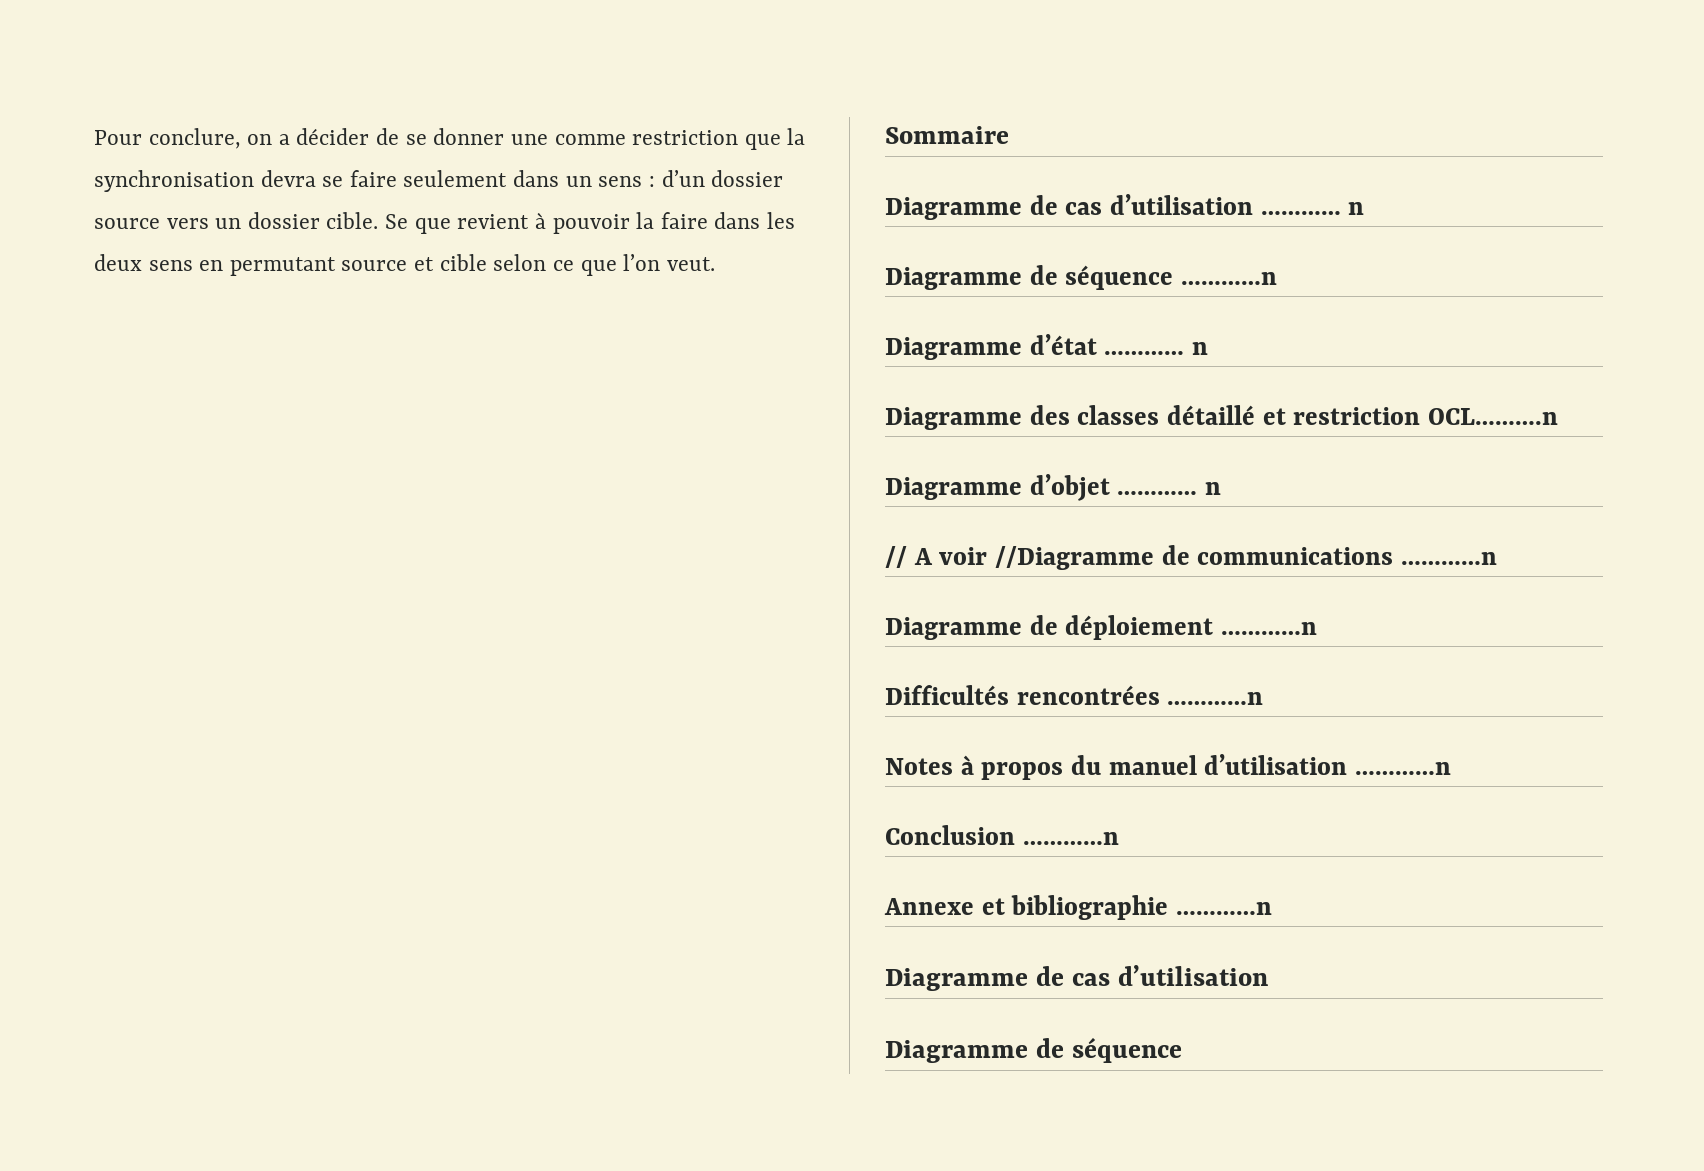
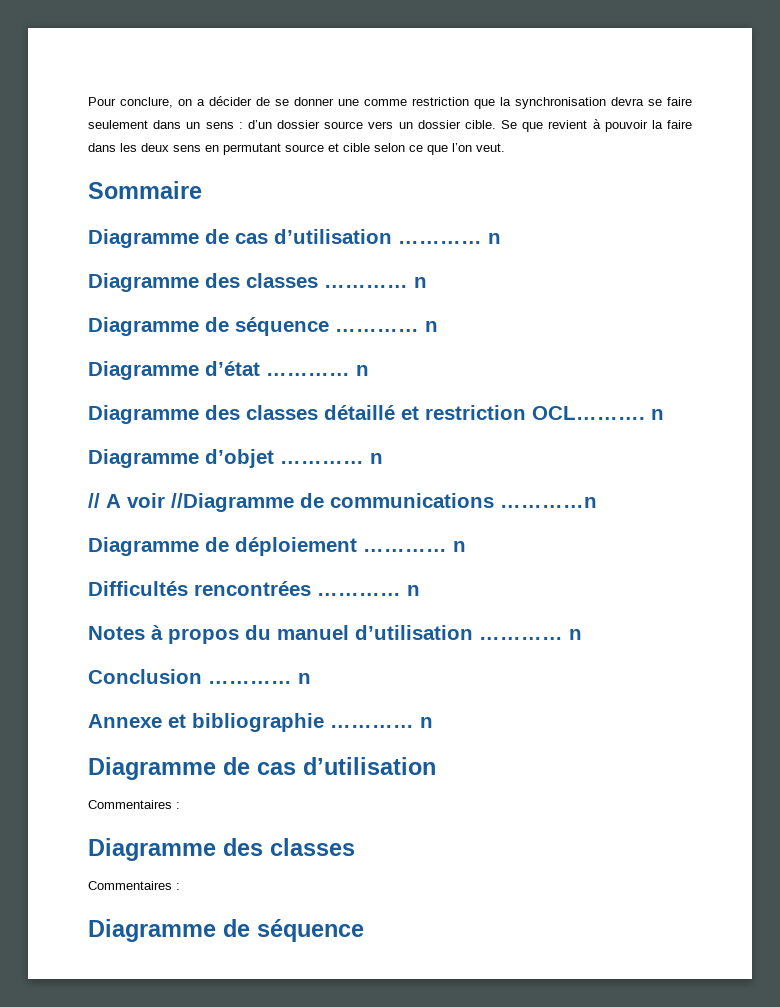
[885,265,1278,290] // Diagramme de séquence …………n -> [88,273,427,292] [88,317,438,336] // Diagramme des classes ………… n // Diagramme de séquence ………… n
[1428,408,1559,425] OCL……….n -> [532,406,664,420] OCL………. n
[1221,622,1318,635] …………n -> [363,541,466,552] ………… n
[1167,692,1264,705] …………n -> [317,585,420,596] ………… n
[1355,762,1452,775] …………n -> [479,629,582,640] ………… n
[1022,832,1119,845] …………n -> [208,673,311,684] ………… n
[1176,902,1273,915] [885,965,1269,991] …………n // Diagramme de cas d’utilisation -> [330,717,433,728] [88,757,436,780] [88,800,180,809] [88,838,355,861] [88,881,180,890] ………… n // Diagramme de cas d’utilisation // Commentaires : // Diagramme des classes // Commentaires :

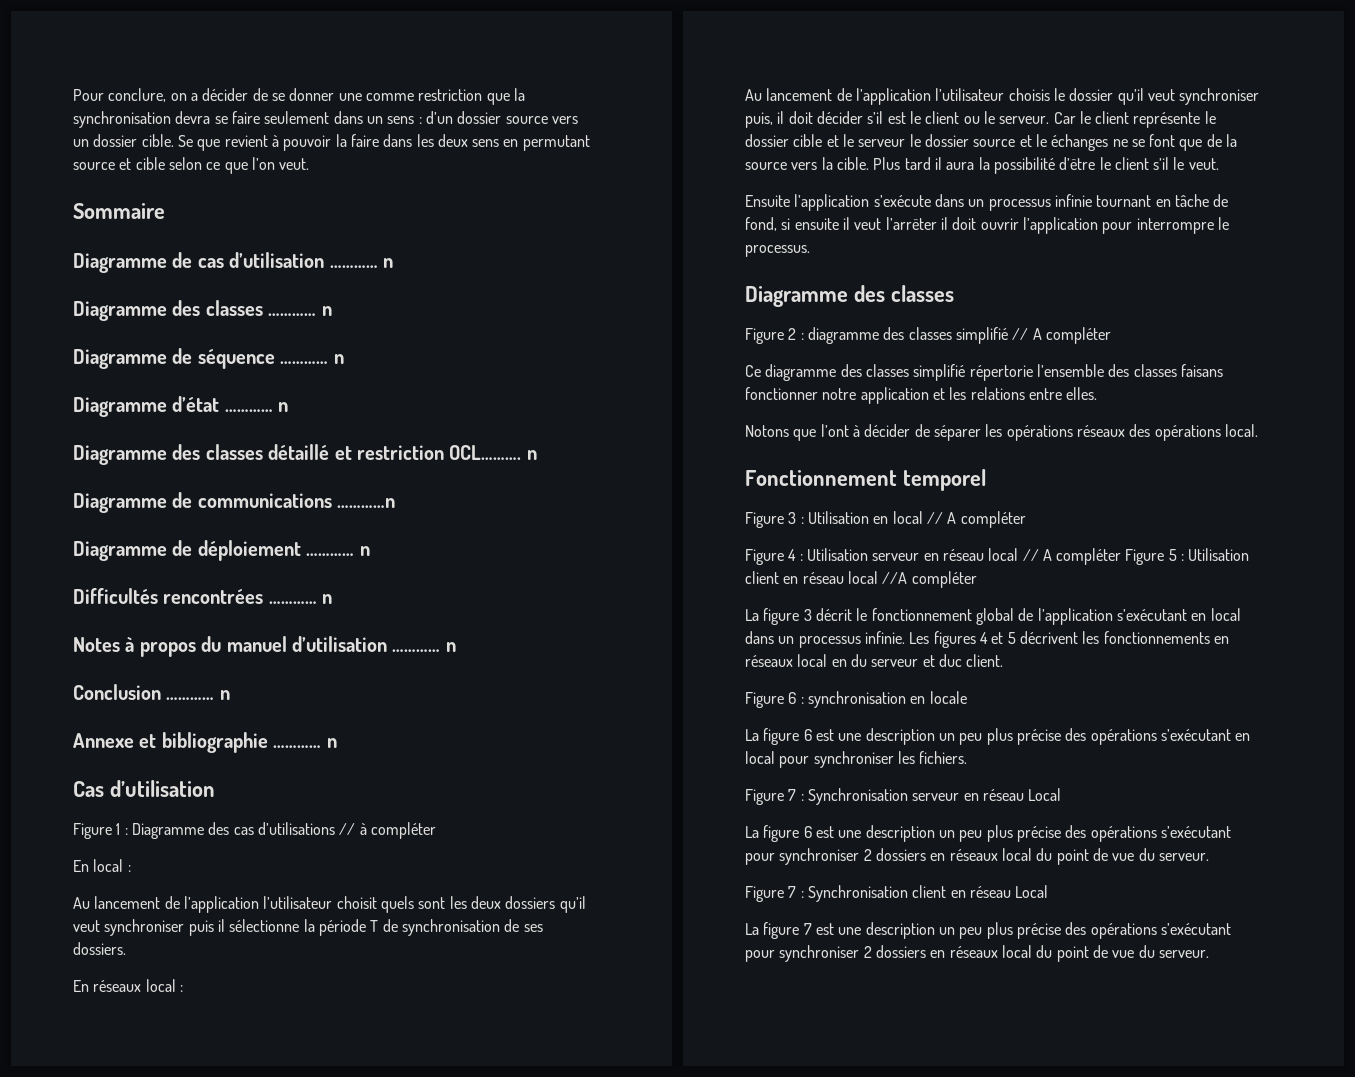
[205,449,383,468] [88,493,294,512] d’objet ………… n // // A voir //Diagramme -> (167, 503) none
[88,757,296,780] Diagramme de cas -> [73,781,104,797] Cas
[88,800,180,809] Commentaires : -> [73,822,436,839] [73,859,131,872] [73,896,586,913] [73,919,543,936] [73,942,126,955] [73,979,183,992] [745,88,1260,105] [745,111,1216,128] [745,134,1238,151] [745,157,1219,174] [745,194,1229,211] [745,217,1229,234] [745,245,810,257] Figure 1 : Diagramme des cas d’utilisations // à compléter // En local : // Au lancement de l’application l’utilisateur choisit quels sont les deux dossiers qu’il veut synchroniser puis il sélectionne la période T de synchronisation de ses dossiers. // En réseaux local : // Au lancement de l’application l’utilisateur choisis le dossier qu’il veut synchroniser puis, il doit décider s’il est le client ou le serveur. Car le client représente le dossier cible et le serveur le dossier source et le échanges ne se font que de la source vers la cible. Plus tard il aura la possibilité d’être le client s’il le veut. // Ensuite l’application s’exécute dans un processus infinie tournant en tâche de fond, si ensuite il veut l’arrêter il doit ouvrir l’application pour interrompre le processus.
[88,881,180,890] [88,919,364,942] Commentaires : // Diagramme de séquence -> [745,327,1111,344] [745,364,1223,381] [745,387,1098,404] [745,424,1258,441] [745,469,986,491] [745,511,1026,528] [745,548,1250,565] [745,571,977,588] [745,608,1241,625] [745,631,1229,648] [745,654,1004,667] [745,691,967,708] [745,728,1251,745] [745,751,968,768] [745,788,1062,805] [745,825,1231,842] [745,848,1209,865] [745,885,1049,902] [745,922,1231,939] [745,945,1209,962] Figure 2 : diagramme des classes simplifié // A compléter // Ce diagramme des classes simplifié répertorie l’ensemble des classes faisans fonctionner notre application et les relations entre elles. // Notons que l’ont à décider de séparer les opérations réseaux des opérations local. // Fonctionnement temporel // Figure 3 : Utilisation en local // A compléter // Figure 4 : Utilisation serveur en réseau local // A compléter Figure 5 : Utilisation client en réseau local //A compléter // La figure 3 décrit le fonctionnement global de l’application s’exécutant en local dans un processus infinie. Les figures 4 et 5 décrivent les fonctionnements en réseaux local en du serveur et duc client. // Figure 6 : synchronisation en locale // La figure 6 est une description un peu plus précise des opérations s’exécutant en local pour synchroniser les fichiers. // Figure 7 : Synchronisation serveur en réseau Local // La figure 6 est une description un peu plus précise des opérations s’exécutant pour synchroniser 2 dossiers en réseaux local du point de vue du serveur. // Figure 7 : Synchronisation client en réseau Local // La figure 7 est une description un peu plus précise des opérations s’exécutant pour synchroniser 2 dossiers en réseaux local du point de vue du serveur.

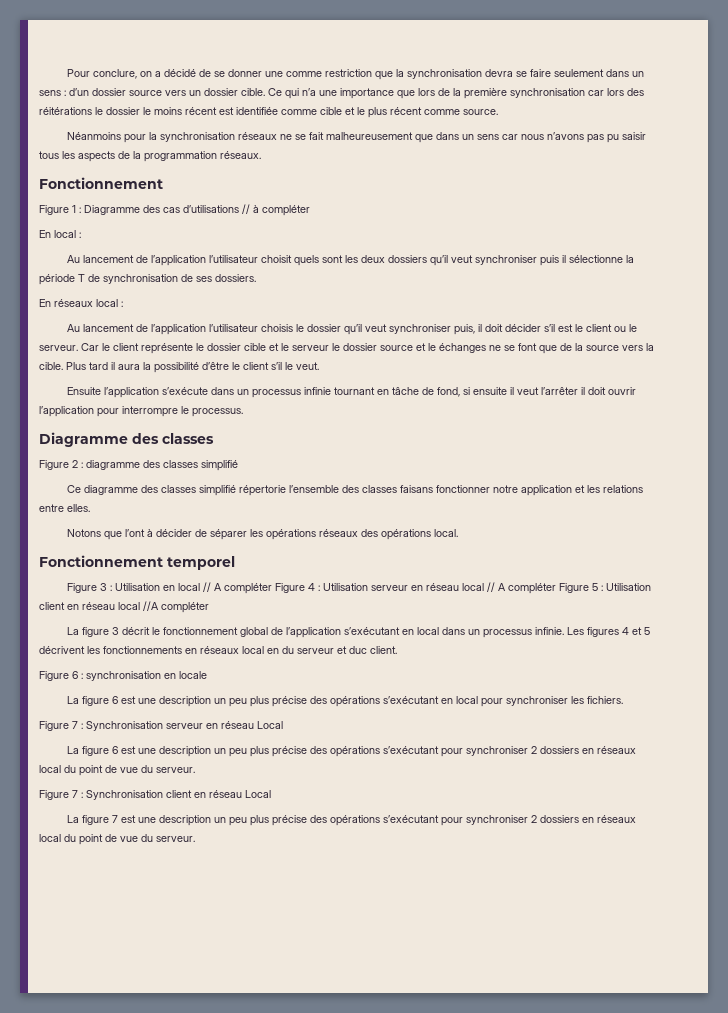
[202,88,249,101] décider -> [164,69,197,77] décidé
[177,134,590,151] [73,157,310,174] [73,203,165,219] [73,252,393,273] [73,300,332,321] [73,348,344,369] [73,396,289,417] [73,444,537,465] [73,492,396,513] [73,540,370,561] [73,588,333,604] [73,636,456,657] [73,684,230,700] [73,732,337,753] [73,780,215,797] Se que revient à pouvoir la faire dans les deux sens en permutant source et cible selon ce que l’on veut. // Sommaire // Diagramme de cas d’utilisation ………… n // Diagramme des classes ………… n // Diagramme de séquence ………… n // Diagramme d’état ………… n // Diagramme des classes détaillé et restriction OCL………. n // Diagramme de communications …………n // Diagramme de déploiement ………… n // Difficultés rencontrées ………… n // Notes à propos du manuel d’utilisation ………… n // Conclusion ………… n // Annexe et bibliographie ………… n // Cas d’utilisation -> [268,88,644,99] [39,107,498,118] [67,132,647,143] [39,151,261,162] [39,177,163,189] Ce qui n’a une importance que lors de la première synchronisation car lors des réitérations le dossier le moins récent est identifiée comme cible et le plus récent comme source. // Néanmoins pour la synchronisation réseaux ne se fait malheureusement que dans un sens car nous n’avons pas pu saisir tous les aspects de la programmation réseaux. // Fonctionnement
[1012,327,1111,344] // A compléter -> (238, 465) none
(1026, 519) // -> (273, 588) none

